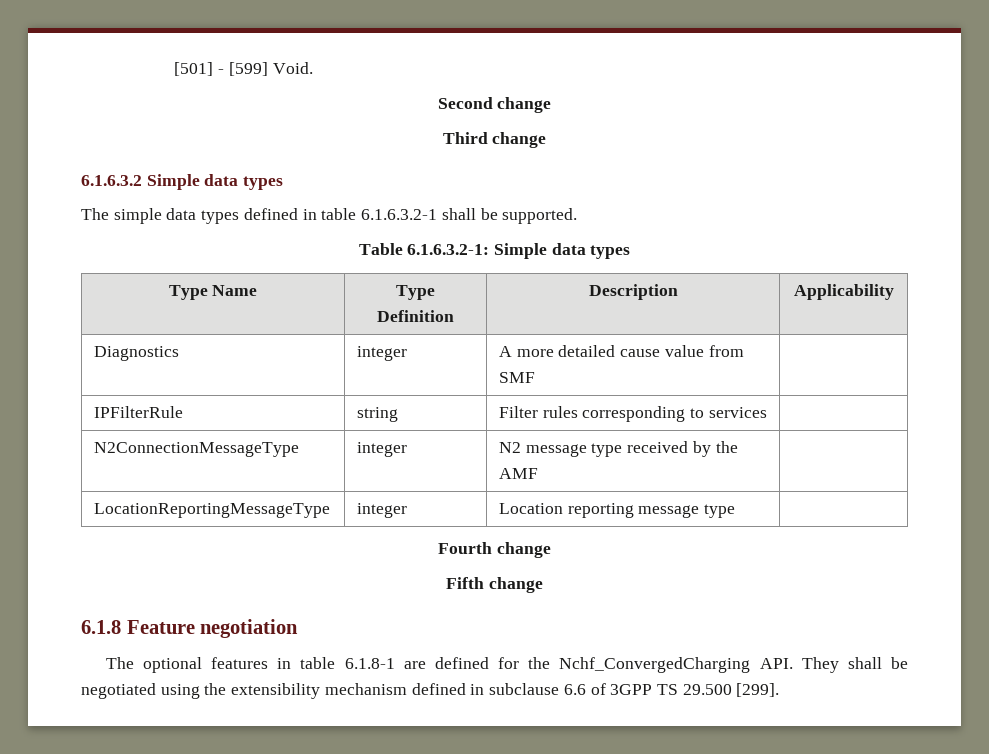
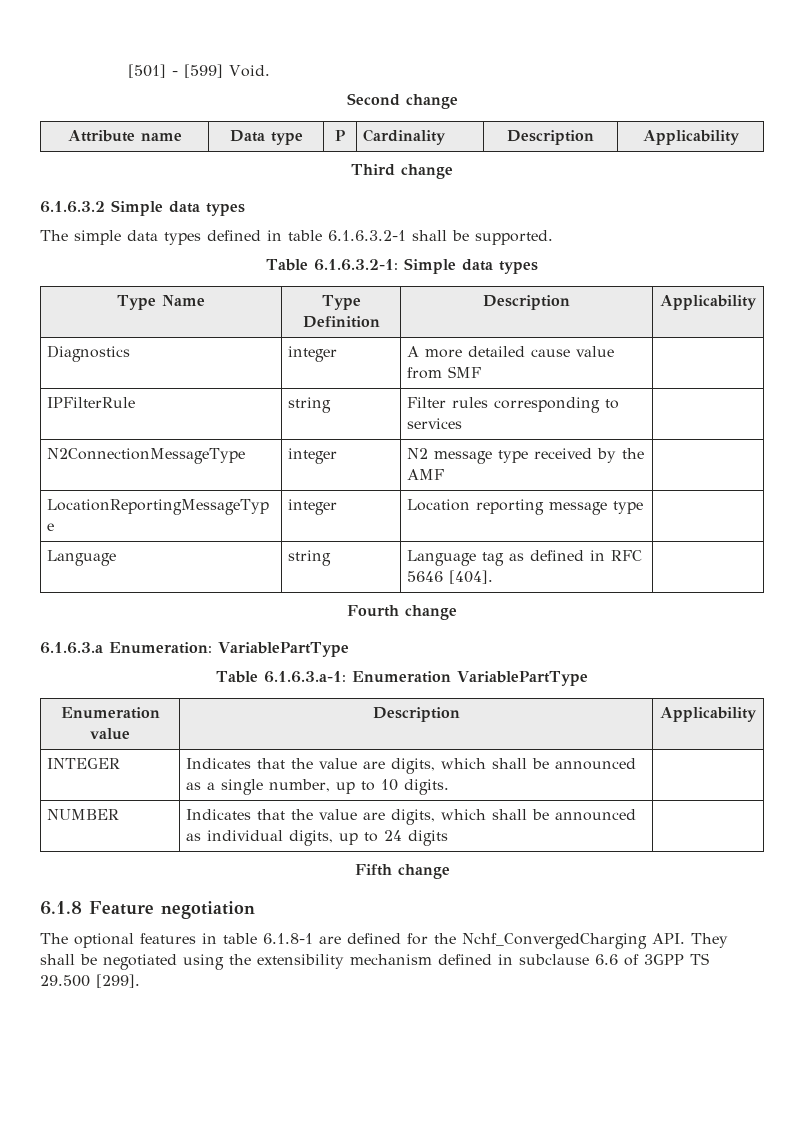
(552, 105) none -> [67,130,182,142] [229,130,303,145] [335,130,345,141] [362,129,446,145] [507,130,594,145] [642,130,740,145] // Attribute name | Data type | P | Cardinality | Description | Applicability
[438,542,551,558] // Fourth change -> [46,550,116,566] [287,550,331,566] [406,550,642,566] [406,570,493,584] [347,605,457,620] [40,642,349,657] [216,671,589,686] [60,707,160,719] [90,728,130,740] [372,707,460,722] [660,707,757,722] [46,758,120,769] [185,758,636,774] [185,779,449,795] [46,809,119,820] [185,809,636,825] [185,830,448,846] // Language | string | Language tag as defined in RFC 5646 [404]. | // Fourth change // 6.1.6.3.a Enumeration: VariablePartType // Table 6.1.6.3.a-1: Enumeration VariablePartType // Enumeration value | Description | Applicability // INTEGER | Indicates that the value are digits, which shall be announced as a single number, up to 10 digits. | // NUMBER | Indicates that the value are digits, which shall be announced as individual digits, up to 24 digits |

